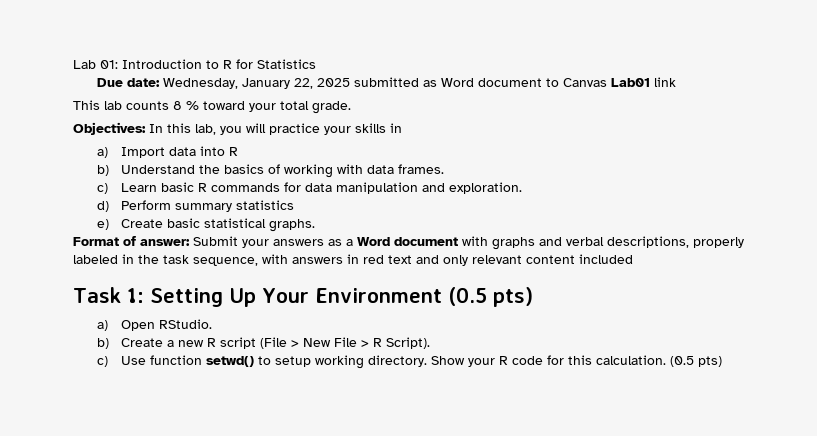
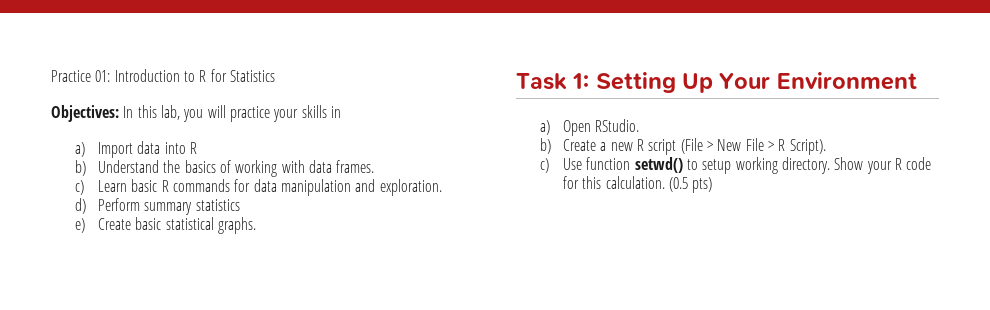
[73,60,96,69] Lab -> [51,70,91,82] Practice
[96,77,676,89] [73,100,351,114] // Due date: Wednesday, January 22, 2025 submitted as Word document to Canvas Lab01 link // This lab counts 8 % toward your total grade. -> (275, 76) none
[73,236,744,250] [73,254,633,266] // Format of answer: Submit your answers as a Word document with graphs and verbal descriptions, properly labeled in the task sequence, with answers in red text and only relevant content included -> (256, 225) none
[447,287,533,307] (0.5 pts) -> (917, 81) none

